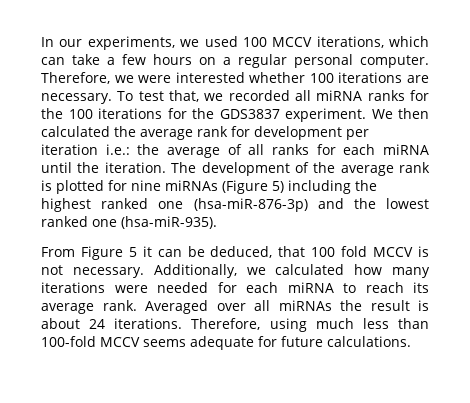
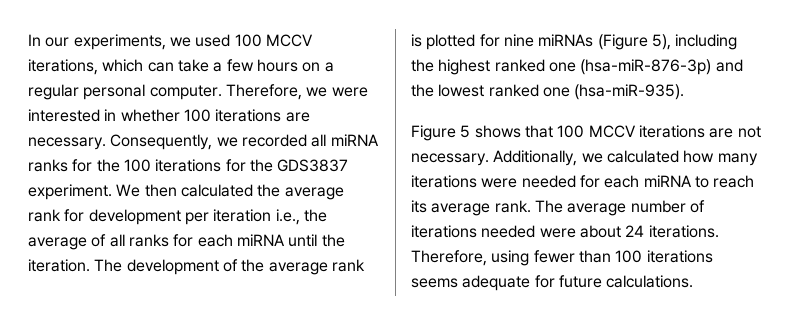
(245, 77) none -> [104,109,117,121] in
[117,90,199,102] To test that, -> [110,134,213,150] Consequently,
[105,144,130,155] i.e.: -> [275,209,300,225] i.e.,
[272,181,284,193] 5) -> [651,34,671,50] 5),
[41,247,75,257] From -> (685, 92) none
[142,246,430,258] it can be deduced, that 100 fold MCCV is -> [474,125,734,138] shows that 100 MCCV iterations are
[145,300,429,314] Averaged over all miRNAs the result is -> [534,200,705,216] [411,225,576,238] The average number of iterations needed were
[315,318,430,329] [41,336,140,347] much less than 100-fold MCCV -> [533,250,713,263] fewer than 100 iterations

